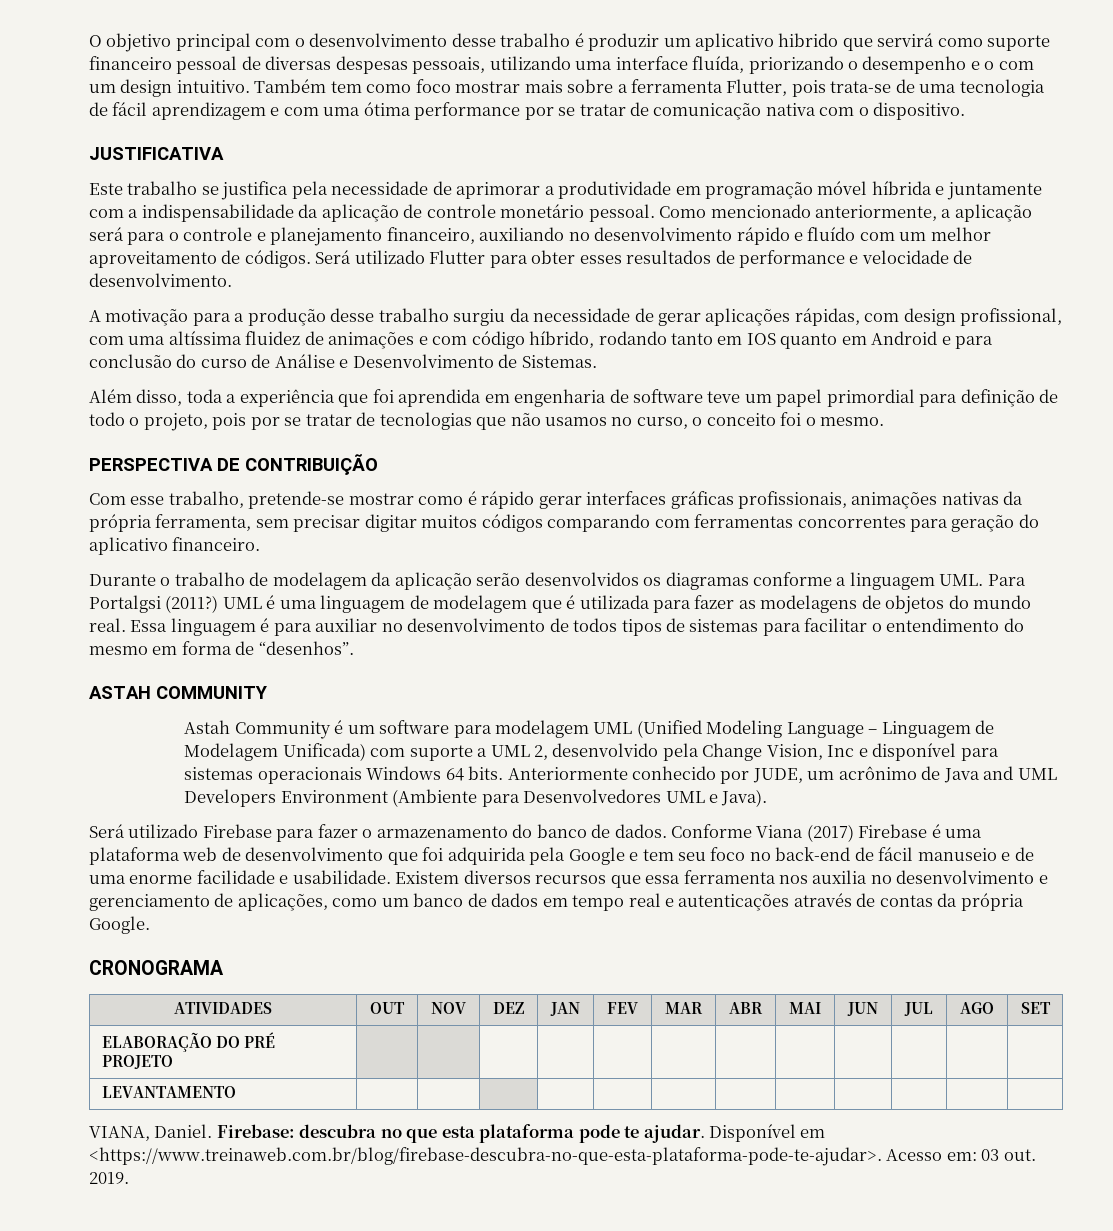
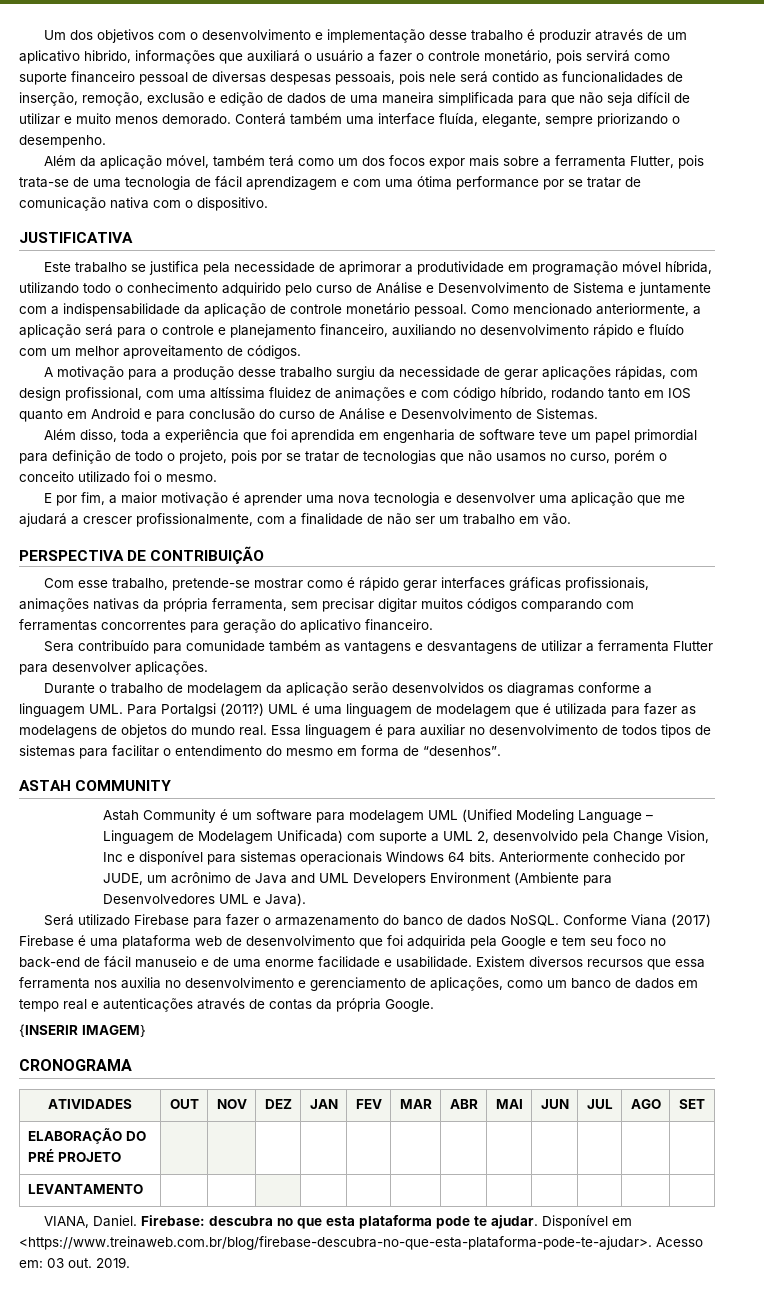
[89,33,251,52] O objetivo principal -> [44,29,155,43] Um dos objetivos
(448, 40) none -> [315,29,426,43] e implementação
[663,33,873,51] um aplicativo hibrido que -> [595,29,688,41] [19,50,582,64] através de um aplicativo hibrido, informações que auxiliará o usuário a fazer o controle monetário, pois
[489,56,1034,74] [89,79,521,97] utilizando uma interface fluída, priorizando o desempenho e o com um design intuitivo. Também tem como foco mostrar -> [399,71,683,85] [19,92,690,106] [19,113,680,127] [19,135,106,148] [44,155,466,169] pois nele será contido as funcionalidades de inserção, remoção, exclusão e edição de dados de uma maneira simplificada para que não seja difícil de utilizar e muito menos demorado. Conterá também uma interface fluída, elegante, sempre priorizando o desempenho. // Além da aplicação móvel, também terá como um dos focos expor
[871,181,932,195] híbrida -> [665,261,713,274] [19,282,624,296] híbrida, utilizando todo o conhecimento adquirido pelo curso de Análise e Desenvolvimento de Sistema
[315,250,973,268] [89,273,232,287] Será utilizado Flutter para obter esses resultados de performance e velocidade de desenvolvimento. -> (301, 352) none
(688, 423) none -> [614,450,655,464] porém
(776, 419) none -> [78,471,130,483] utilizado
(885, 421) none -> [44,492,686,506] [19,513,571,527] // E por fim, a maior motivação é aprender uma nova tecnologia e desenvolver uma aplicação que me ajudará a crescer profissionalmente, com a finalidade de não ser um trabalho em vão.
(261, 544) none -> [44,640,714,654] [19,661,208,675] // Sera contribuído para comunidade também as vantagens e desvantagens de utilizar a ferramenta Flutter para desenvolver aplicações.
[614,824,667,838] dados. -> [467,915,560,926] dados NoSQL.
(150, 925) none -> [19,1024,146,1037] // {INSERIR IMAGEM}

